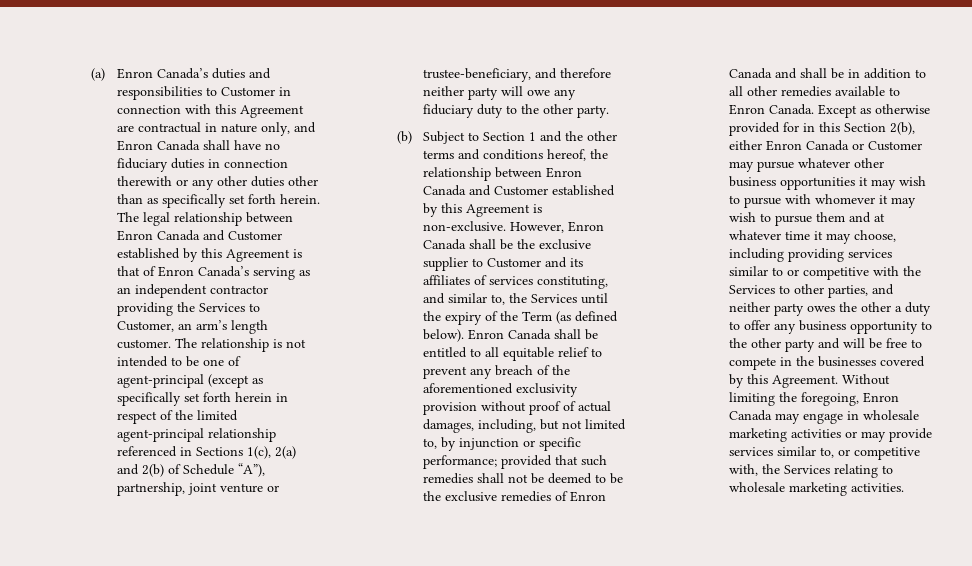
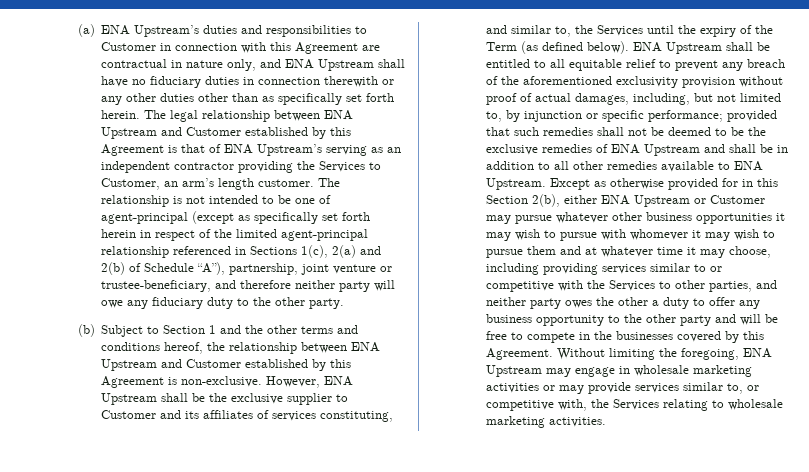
[116,68,208,79] Enron Canada’s -> [101,25,200,37] ENA Upstream’s
[116,140,200,151] Enron Canada -> [285,59,375,71] ENA Upstream
[116,230,200,241] Enron Canada -> [324,110,354,120] [101,127,158,139] ENA Upstream
[157,266,249,277] Enron Canada’s -> [224,144,323,156] ENA Upstream’s
[545,167,582,178] [422,185,466,196] Enron Canada -> [351,342,381,352] [101,359,158,371] ENA Upstream
[567,221,604,232] [422,239,466,250] Enron Canada -> [324,376,354,386] [101,393,158,405] ENA Upstream
[467,329,551,340] Enron Canada -> [633,42,723,54] ENA Upstream
[569,491,606,502] [728,68,772,79] Enron Canada -> [611,144,701,156] ENA Upstream
[728,104,814,115] Enron Canada. -> [734,161,764,171] [486,178,547,190] ENA Upstream.
[765,140,849,151] Enron Canada -> [601,195,691,207] ENA Upstream
[862,392,899,403] [728,410,772,421] Enron Canada -> [743,348,773,358] [486,365,543,377] ENA Upstream

